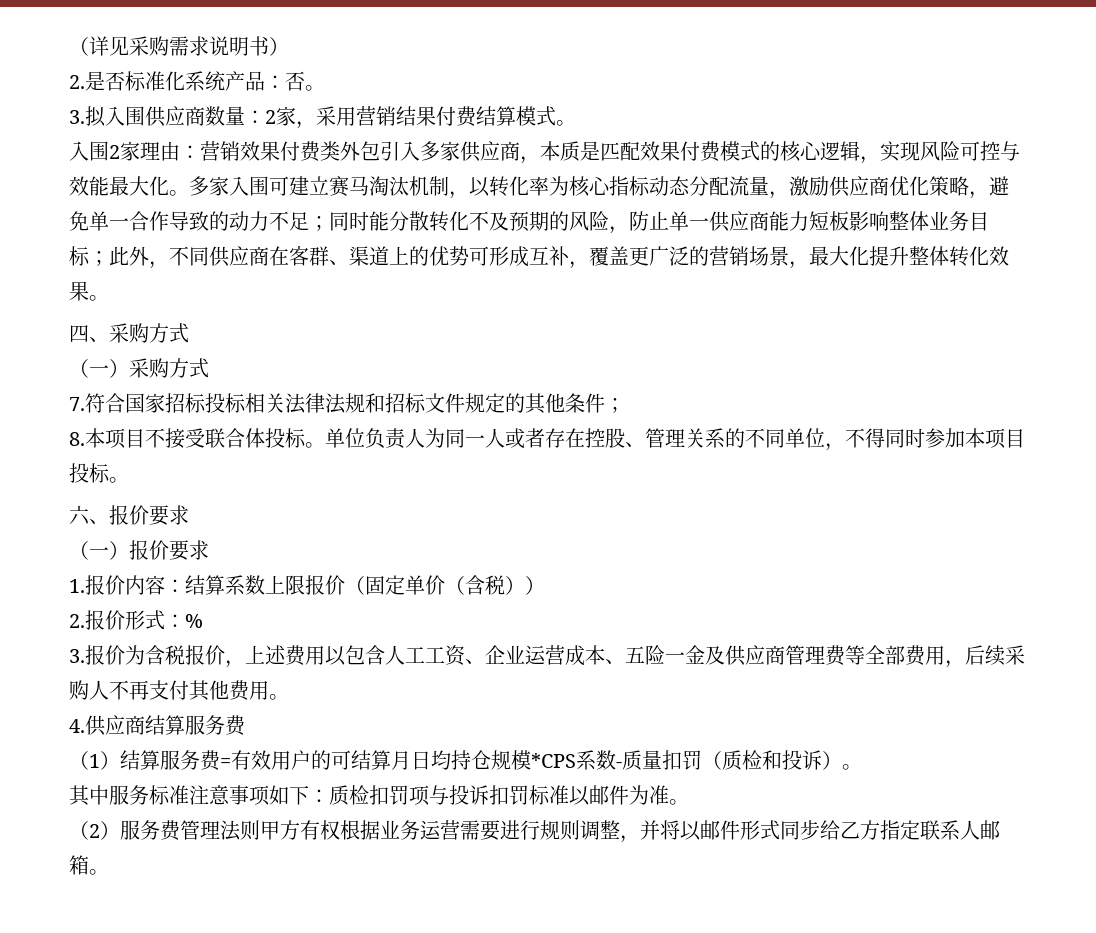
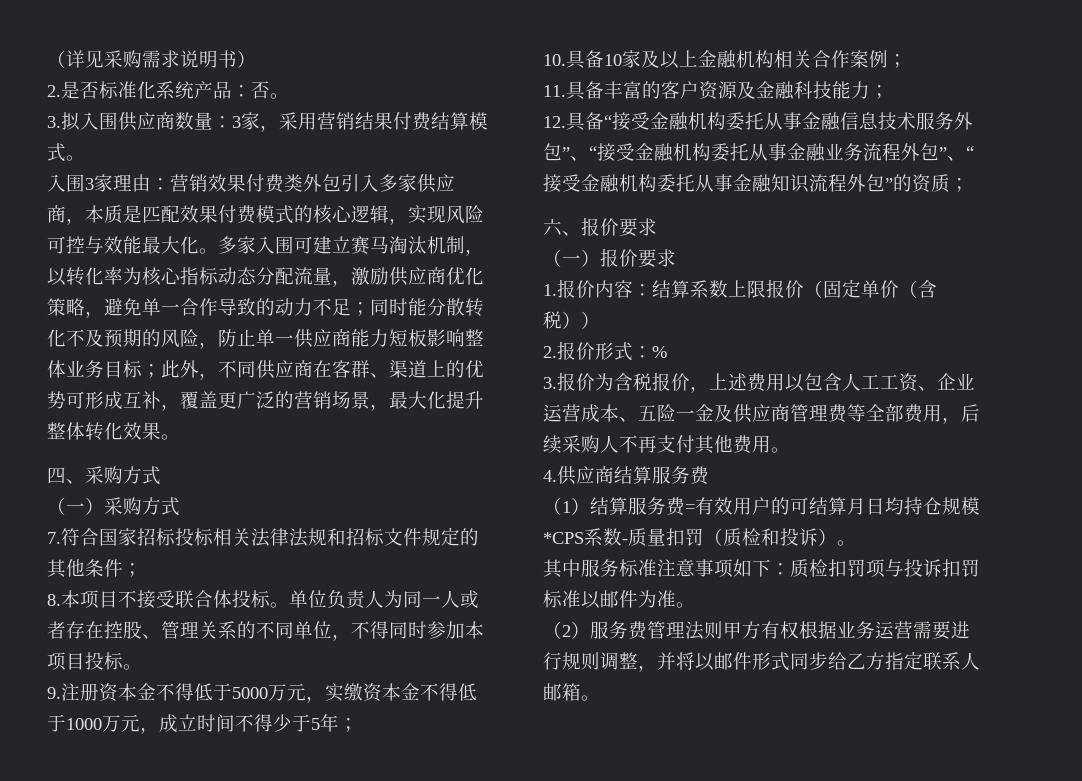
[265,110,276,124] 2 -> [232,116,241,128] 3
[109,145,120,159] 2 -> [85,178,94,190] 3
(129, 480) none -> [47,683,477,703] [47,713,358,734] [543,50,907,69] [543,81,889,100] [543,112,973,131] [543,143,974,162] [543,174,969,193] // 9.注册资本金不得低于5000万元，实缴资本金不得低于1000万元，成立时间不得少于5年； // 10.具备10家及以上金融机构相关合作案例； // 11.具备丰富的客户资源及金融科技能力； // 12.具备“接受金融机构委托从事金融信息技术服务外包”、“接受金融机构委托从事金融业务流程外包”、“接受金融机构委托从事金融知识流程外包”的资质；

